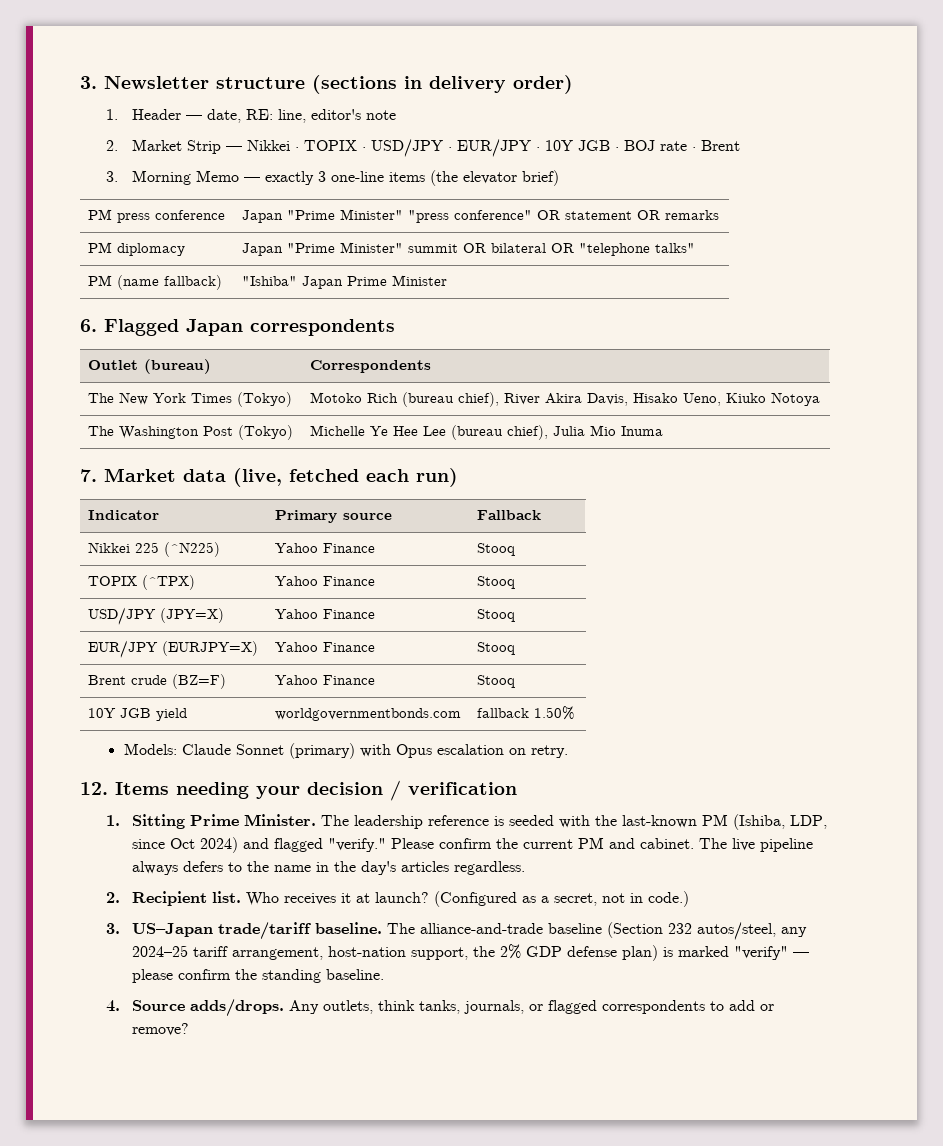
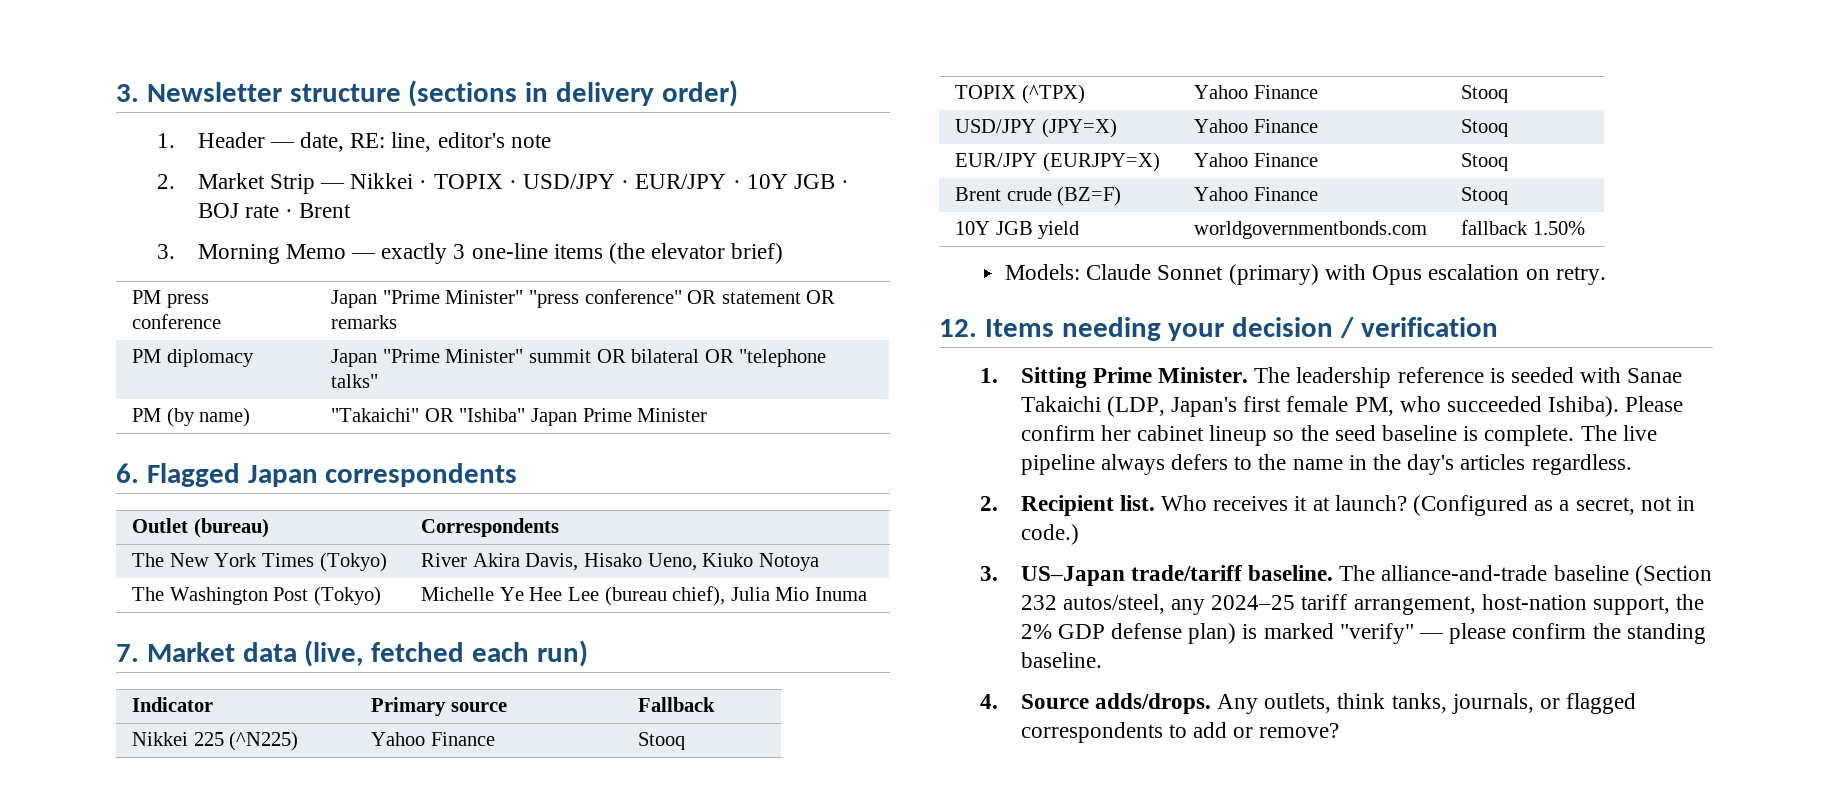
[116,275,222,290] (name fallback) | -> [166,407,251,427] [331,408,454,422] (by name) | "Takaichi" OR
[309,392,499,407] Motoko Rich (bureau chief), -> (387, 562) none
[595,814,828,830] [132,837,695,853] the last-known PM (Ishiba, LDP, since Oct 2024) and flagged "verify." Please confirm the current PM and cabinet. -> [1627,368,1683,383] [1020,396,1684,417] [1020,425,1575,446] Sanae Takaichi (LDP, Japan's first female PM, who succeeded Ishiba). Please confirm her cabinet lineup so the seed baseline is complete.

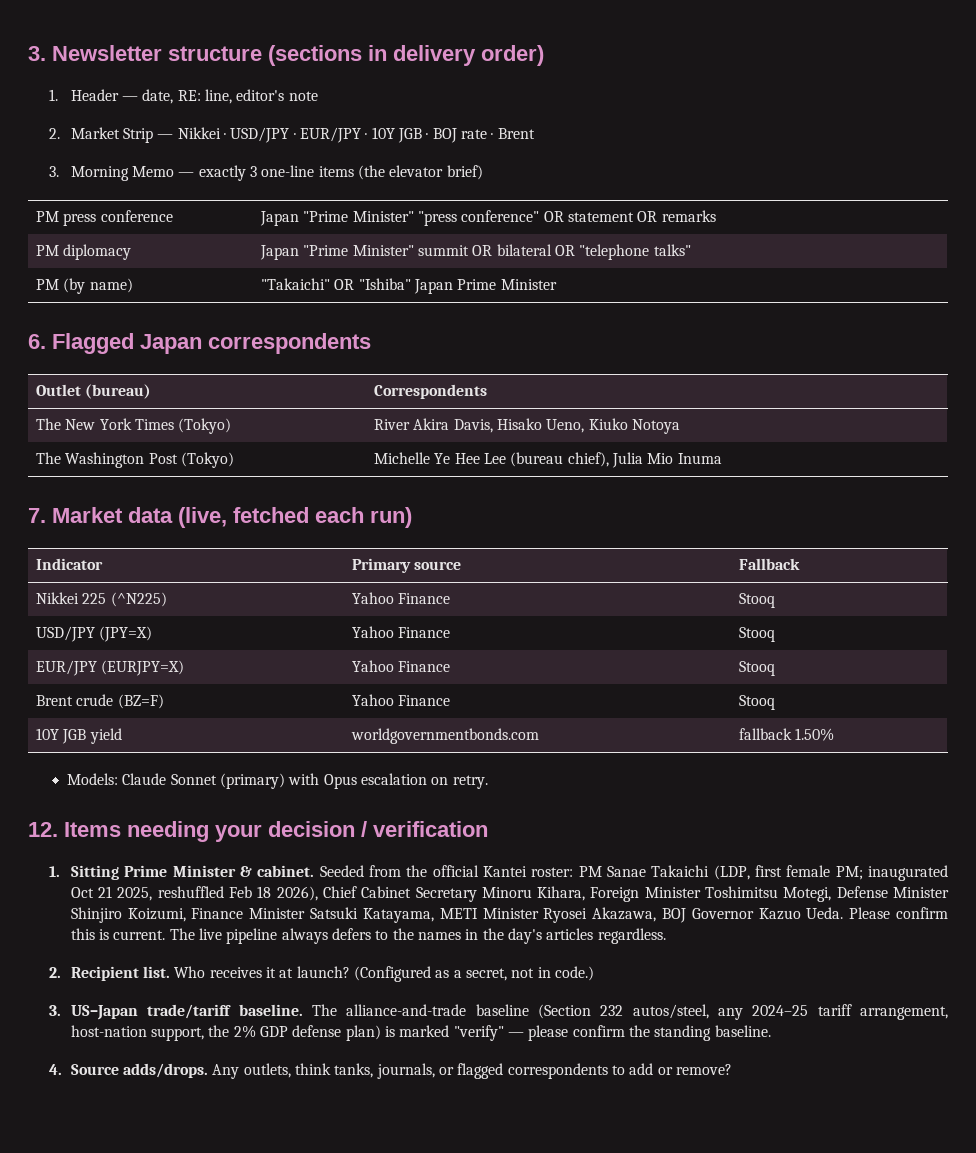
[433,174,517,189] TOPIX · -> (227, 136) none
[955,84,1085,104] [1194,85,1318,99] [1461,85,1509,103] // TOPIX (^TPX) | Yahoo Finance | Stooq -> (776, 600) none
[1157,367,1622,388] Minister. The leadership reference is seeded with -> [172,865,602,877] Minister & cabinet. Seeded from the official Kantei roster: PM
[1170,397,1237,417] Japan's -> (750, 872) none
[1354,396,1684,417] [1020,425,1575,446] PM, who succeeded Ishiba). Please confirm her cabinet lineup so the seed baseline is complete. -> [835,865,948,881] [70,886,949,902] [70,907,949,923] [70,928,166,940] PM; inaugurated Oct 21 2025, reshuffled Feb 18 2026), Chief Cabinet Secretary Minoru Kihara, Foreign Minister Toshimitsu Motegi, Defense Minister Shinjiro Koizumi, Finance Minister Satsuki Katayama, METI Minister Ryosei Akazawa, BOJ Governor Kazuo Ueda. Please confirm this is current.
[1292,459,1343,470] name -> [418,932,462,940] names

